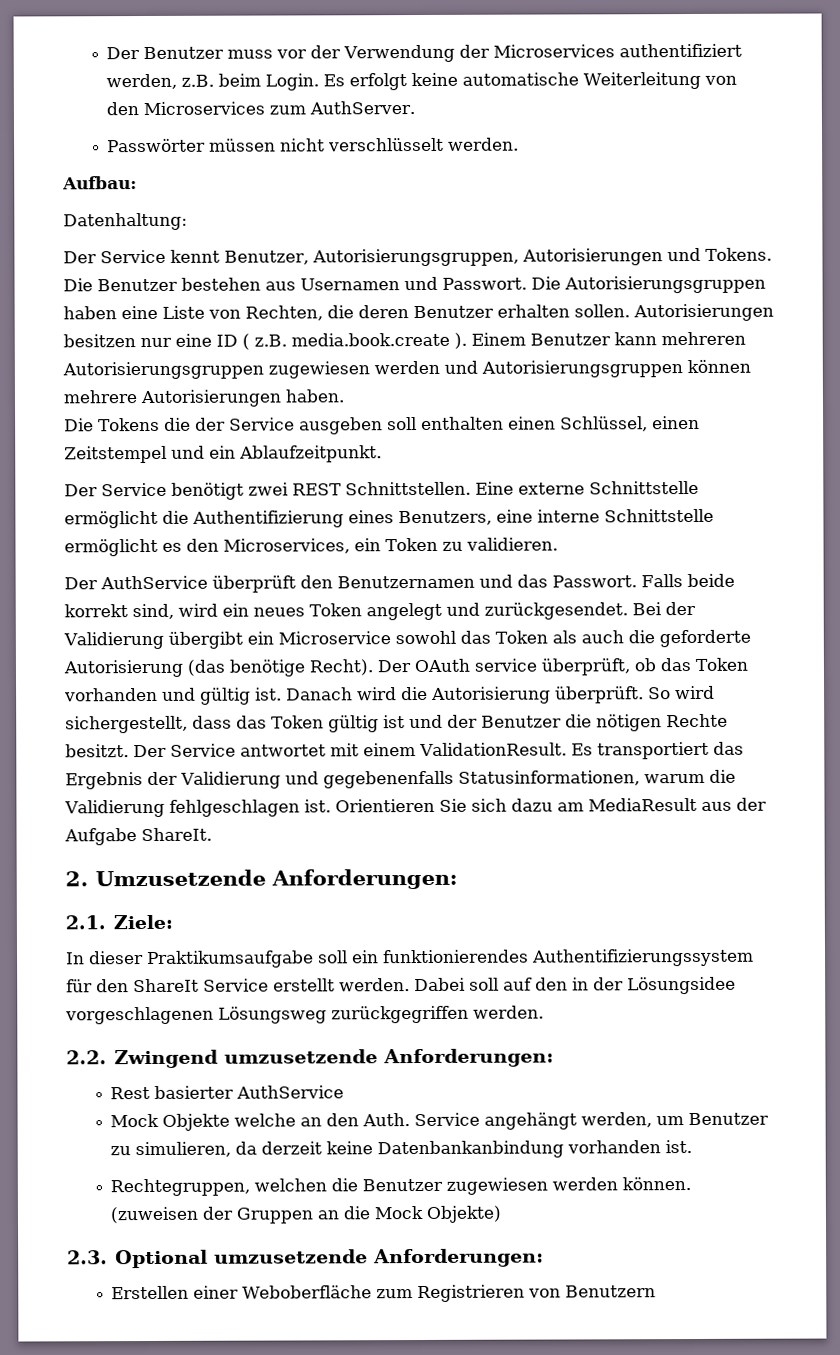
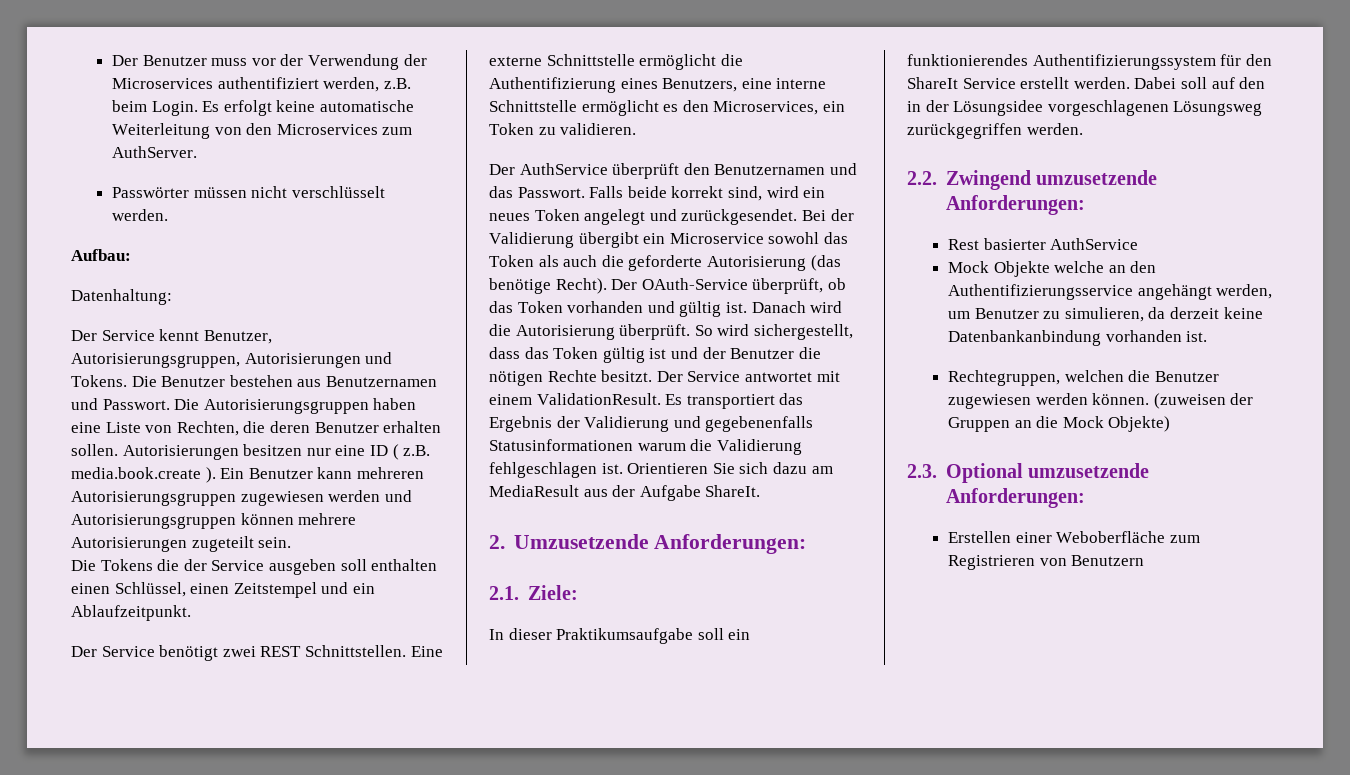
[300,278,400,291] Usernamen -> [325,376,437,387] Benutzernamen
[471,332,526,346] Einem -> [220,468,245,479] Ein
[285,389,344,403] haben. -> [191,536,292,552] zugeteilt sein.
[414,658,537,673] OAuth service -> [641,278,748,290] OAuth-Service
[457,770,640,786] Statusinformationen, -> [489,439,633,451] Statusinformationen
[362,1112,481,1127] Auth. Service -> [948,284,1134,300] Authentifizierungsservice

